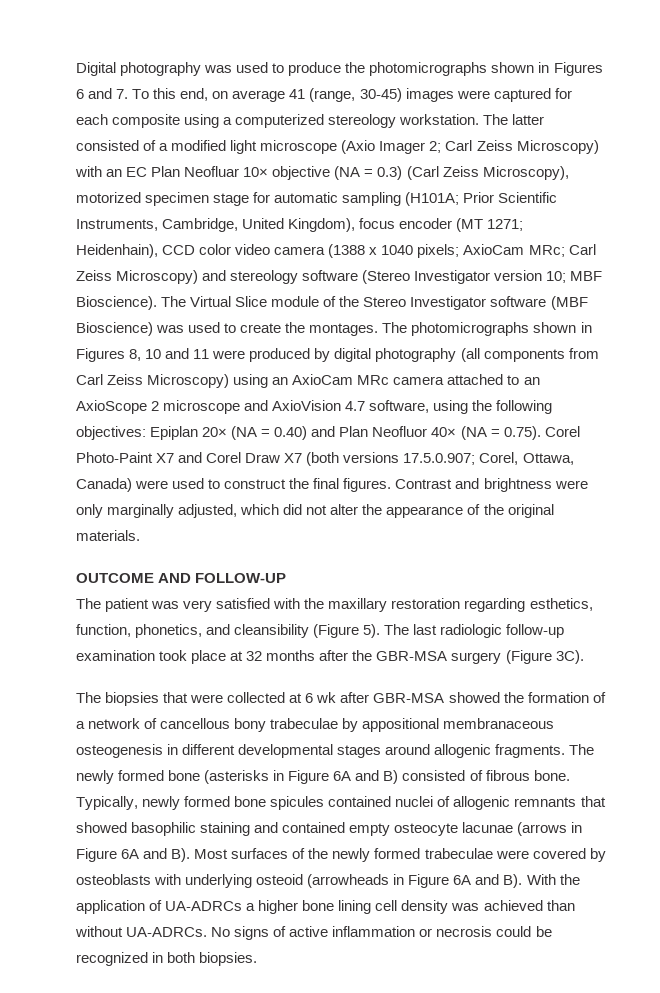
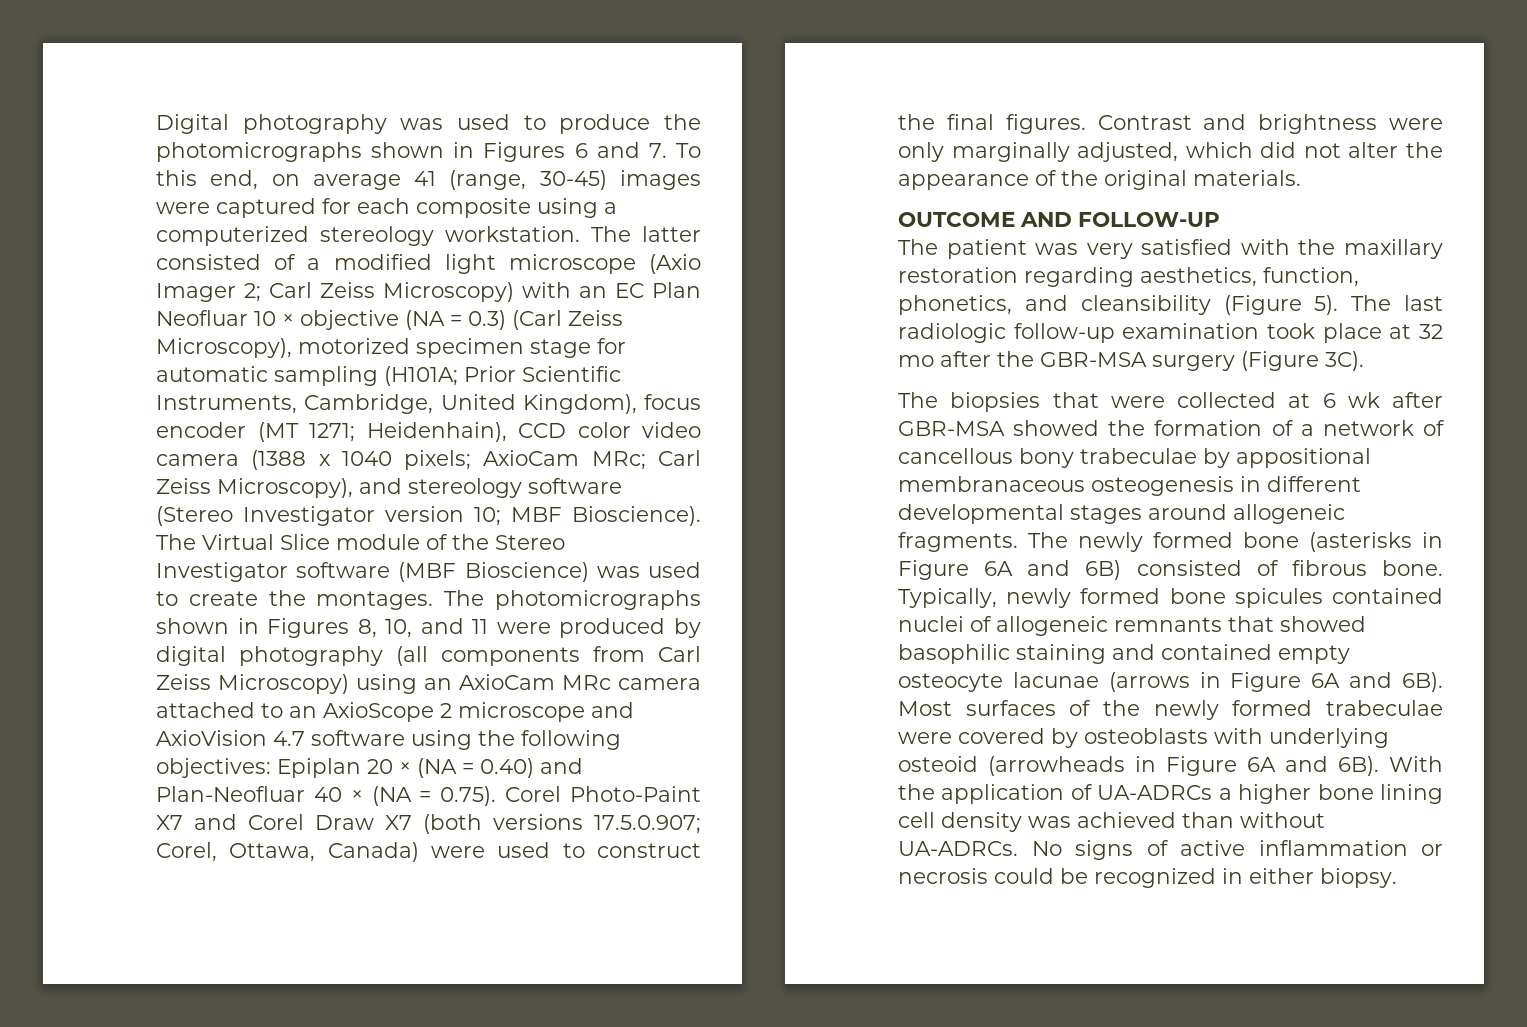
[243,167,269,177] 10× -> [254,311,294,326] 10 ×
[116,270,199,284] Microscopy) -> [217,478,353,498] Microscopy),
[145,349,162,359] 10 -> [385,619,413,638] 10,
[369,400,430,413] software, -> [311,730,405,746] software
[202,427,228,437] 20× -> [367,759,411,774] 20 ×
[339,426,457,437] Plan Neofluor 40× -> [156,786,363,802] Plan-Neofluar 40 ×
[529,598,593,611] esthetics, -> [1140,267,1257,287] aesthetics,
[266,650,316,661] months -> [898,355,934,367] mo
[434,744,492,758] allogenic -> [1233,504,1345,524] allogeneic
[383,770,399,784] B) -> [1085,560,1122,580] 6B)
[453,796,511,810] allogenic -> [996,616,1108,636] allogeneic
[171,848,191,862] B). -> [1402,672,1443,692] 6B).
[503,874,523,888] B). -> [1338,756,1379,776] 6B).
[167,952,258,966] both biopsies. -> [1249,868,1397,888] either biopsy.

